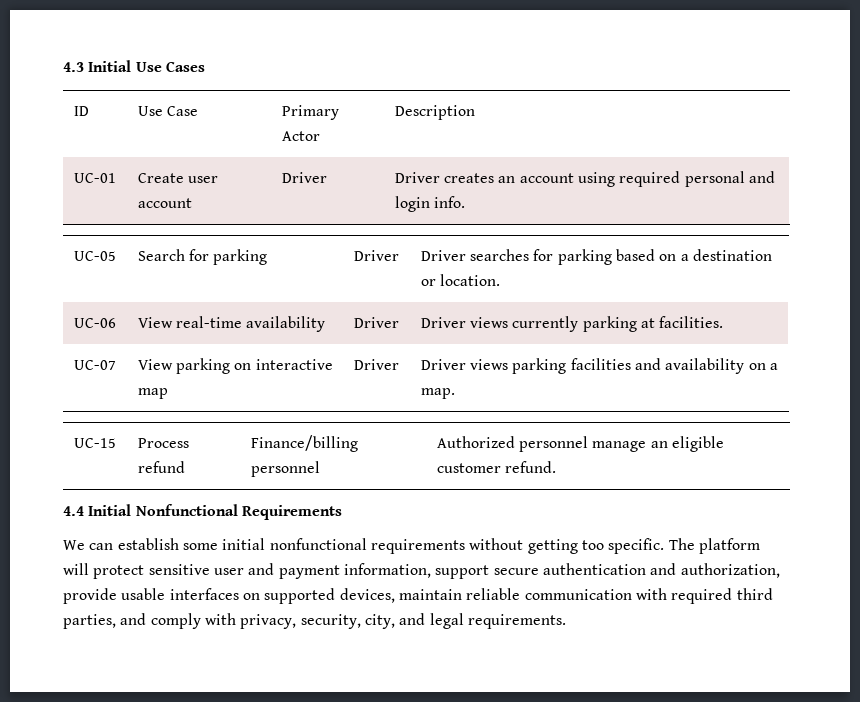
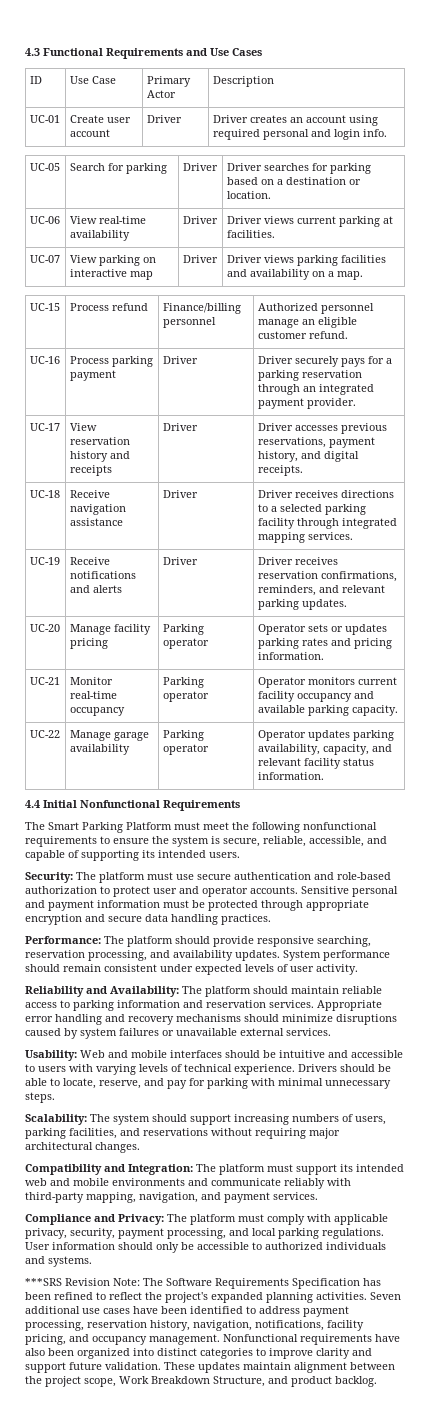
[88,60,132,72] Initial -> [43,48,207,59] Functional Requirements and
[512,316,579,332] currently -> [296,216,336,224] current
[63,504,342,520] [63,538,760,554] [63,563,780,579] [63,588,773,604] [63,613,147,629] // 4.4 Initial Nonfunctional Requirements // We can establish some initial nonfunctional requirements without getting too specific. The platform will protect sensitive user and payment information, support secure authentication and authorization, provide usable interfaces on supported devices, maintain reliable communication with required third parties, and -> [29,356,60,364] [69,356,153,367] [69,370,116,381] [162,356,198,364] [257,356,392,367] [257,370,362,381] [257,384,374,395] [257,398,356,409] [29,423,60,431] [69,423,97,431] [69,437,130,445] [69,451,130,462] [69,465,112,476] [162,423,198,431] [257,423,387,434] [257,437,375,448] [257,451,359,462] [257,465,303,476] [29,490,60,498] [69,490,110,498] [69,504,126,515] [69,518,123,526] [162,490,198,498] [257,490,394,498] [257,504,366,515] [257,518,397,529] [257,532,353,543] [29,557,60,565] [69,557,110,565] [69,571,136,579] [69,585,122,593] [162,557,198,565] [257,557,338,565] [257,571,397,582] [257,585,385,596] [257,599,347,610] [29,624,60,632] [69,624,151,635] [69,638,108,649] [162,624,204,635] [162,638,209,649] [257,624,387,635] [257,638,392,649] [257,652,324,660] [29,677,60,685] [69,677,113,685] [69,691,117,699] [69,707,125,716] [162,677,204,688] [162,691,209,702] [257,677,397,688] [257,691,374,702] [257,705,398,716] [29,730,60,738] [69,730,149,741] [69,744,130,755] [162,730,204,741] [162,744,209,755] [257,730,394,741] [257,744,392,755] [257,758,374,769] [257,772,324,780] [25,800,240,811] [25,822,377,833] [25,836,387,847] [25,850,240,861] [25,872,391,883] [25,886,398,897] [25,900,369,911] [25,914,271,925] [25,936,371,947] [25,950,390,961] [25,964,358,975] [25,986,382,997] [25,1000,382,1011] [25,1014,397,1025] [25,1028,331,1039] [25,1050,403,1061] [25,1064,391,1075] [25,1078,391,1089] [25,1092,55,1103] [25,1114,386,1125] [25,1128,340,1139] [25,1142,140,1153] [25,1164,404,1175] [25,1178,351,1189] [25,1192,318,1203] [25,1214,264,1225] // UC-16 | Process parking payment | Driver | Driver securely pays for a parking reservation through an integrated payment provider. // UC-17 | View reservation history and receipts | Driver | Driver accesses previous reservations, payment history, and digital receipts. // UC-18 | Receive navigation assistance | Driver | Driver receives directions to a selected parking facility through integrated mapping services. // UC-19 | Receive notifications and alerts | Driver | Driver receives reservation confirmations, reminders, and relevant parking updates. // UC-20 | Manage facility pricing | Parking operator | Operator sets or updates parking rates and pricing information. // UC-21 | Monitor real-time occupancy | Parking operator | Operator monitors current facility occupancy and available parking capacity. // UC-22 | Manage garage availability | Parking operator | Operator updates parking availability, capacity, and relevant facility status information. // 4.4 Initial Nonfunctional Requirements // The Smart Parking Platform must meet the following nonfunctional requirements to ensure the system is secure, reliable, accessible, and capable of supporting its intended users. // Security: The platform must use secure authentication and role-based authorization to protect user and operator accounts. Sensitive personal and payment information must be protected through appropriate encryption and secure data handling practices. // Performance: The platform should provide responsive searching, reservation processing, and availability updates. System performance should remain consistent under expected levels of user activity. // Reliability and Availability: The platform should maintain reliable access to parking information and reservation services. Appropriate error handling and recovery mechanisms should minimize disruptions caused by system failures or unavailable external services. // Usability: Web and mobile interfaces should be intuitive and accessible to users with varying levels of technical experience. Drivers should be able to locate, reserve, and pay for parking with minimal unnecessary steps. // Scalability: The system should support increasing numbers of users, parking facilities, and reservations without requiring major architectural changes. // Compatibility and Integration: The platform must support its intended web and mobile environments and communicate reliably with third-party mapping, navigation, and payment services. // Compliance and Privacy: The platform must
(236, 619) none -> [334,1214,388,1225] applicable
[364,613,566,629] city, and legal requirements. -> [118,1228,384,1239] [25,1242,386,1253] [25,1256,92,1267] [25,1278,381,1289] [25,1292,401,1303] [25,1306,349,1317] [25,1320,364,1331] [25,1334,400,1345] [25,1348,372,1359] [25,1362,395,1373] [25,1376,377,1387] payment processing, and local parking regulations. User information should only be accessible to authorized individuals and systems. // ***SRS Revision Note: The Software Requirements Specification has been refined to reflect the project's expanded planning activities. Seven additional use cases have been identified to address payment processing, reservation history, navigation, notifications, facility pricing, and occupancy management. Nonfunctional requirements have also been organized into distinct categories to improve clarity and support future validation. These updates maintain alignment between the project scope, Work Breakdown Structure, and product backlog.

